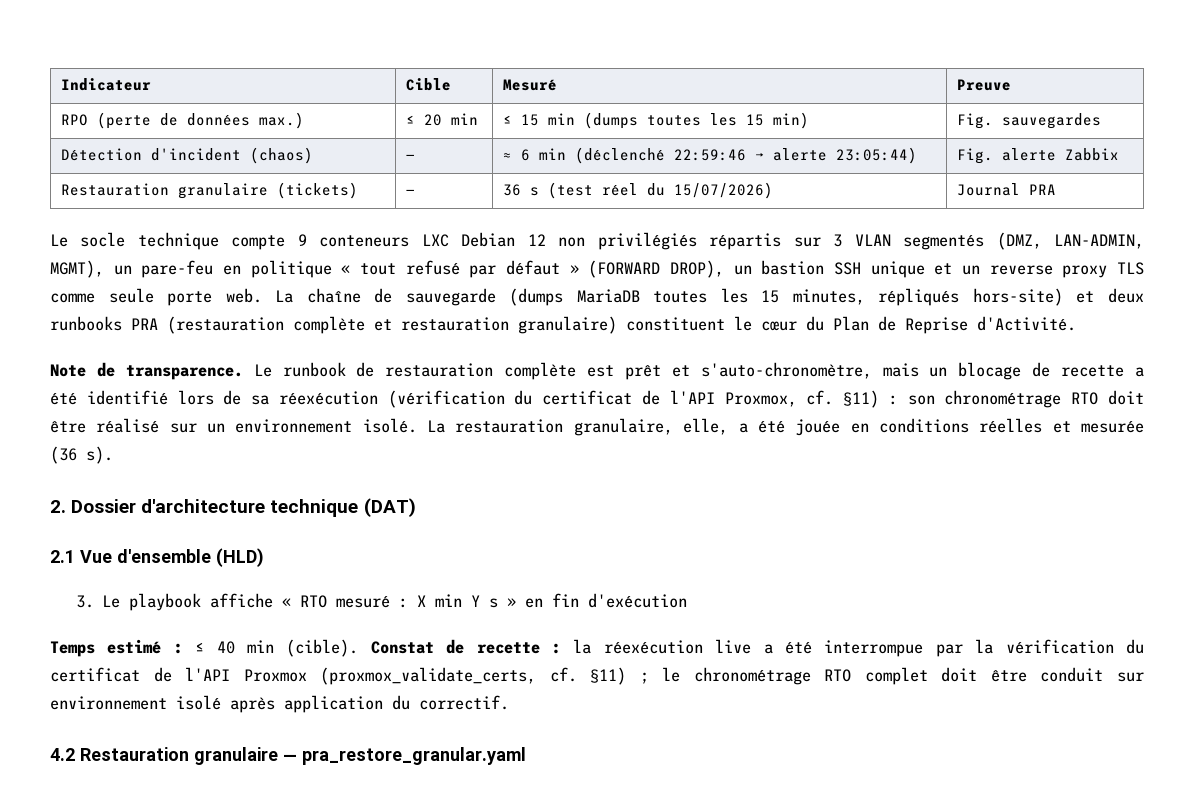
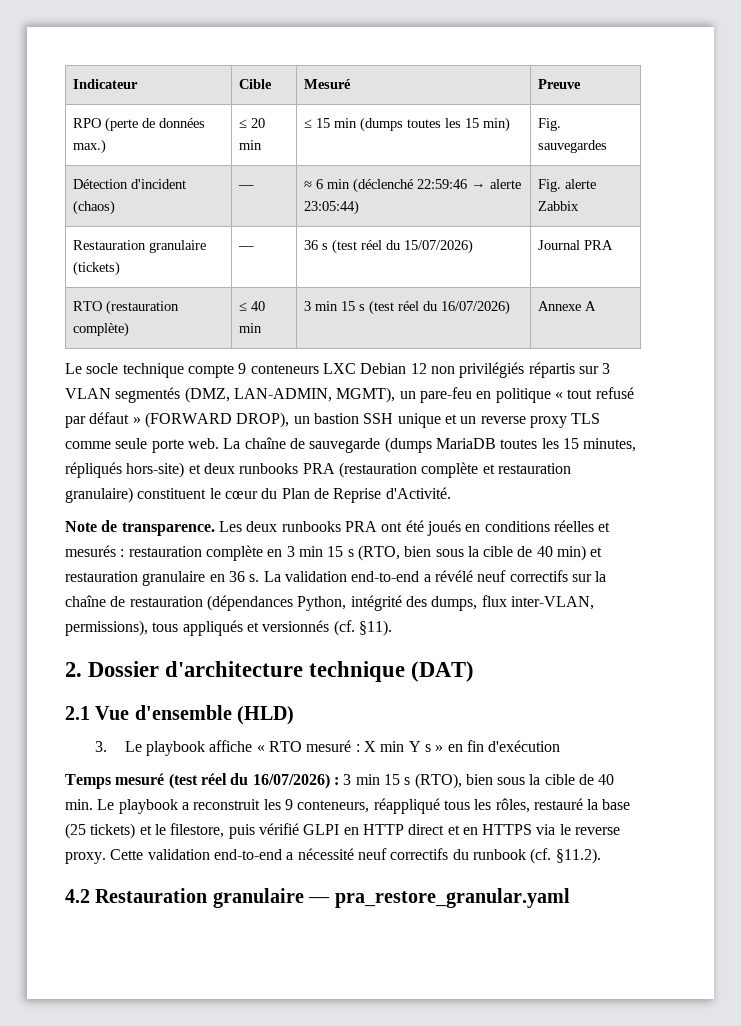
(1057, 189) none -> [73,300,180,315] [73,322,130,337] [239,301,266,311] [239,323,263,333] [304,300,511,315] [538,301,597,311] // RTO (restauration complète) | ≤ 40 min | 3 min 15 s (test réel du 16/07/2026) | Annexe A
[253,362,1144,380] [50,390,1145,408] [50,418,1145,436] [50,446,113,464] Le runbook de restauration complète est prêt et s'auto-chronomètre, mais un blocage de recette a été identifié lors de sa réexécution (vérification du certificat de l'API Proxmox, cf. §11) : son chronométrage RTO doit être réalisé sur un environnement isolé. La restauration granulaire, elle, a été jouée en conditions réelles et mesurée (36 s). -> [218,520,611,536] [65,545,603,561] [65,570,607,586] [65,595,594,611] [65,620,392,636] Les deux runbooks PRA ont été joués en conditions réelles et mesurés : restauration complète en 3 min 15 s (RTO, bien sous la cible de 40 min) et restauration granulaire en 36 s. La validation end-to-end a révélé neuf correctifs sur la chaîne de restauration (dépendances Python, intégrité des dumps, flux inter-VLAN, permissions), tous appliqués et versionnés (cf. §11).
[107,639,1144,657] [50,667,1144,685] [50,695,509,713] estimé : ≤ 40 min (cible). Constat de recette : la réexécution live a été interrompue par la vérification du certificat de l'API Proxmox (proxmox_validate_certs, cf. §11) ; le chronométrage RTO complet doit être conduit sur environnement isolé après application du correctif. -> [115,773,615,789] [65,798,631,814] [65,823,621,839] [65,848,601,864] mesuré (test réel du 16/07/2026) : 3 min 15 s (RTO), bien sous la cible de 40 min. Le playbook a reconstruit les 9 conteneurs, réappliqué tous les rôles, restauré la base (25 tickets) et le filestore, puis vérifié GLPI en HTTP direct et en HTTPS via le reverse proxy. Cette validation end-to-end a nécessité neuf correctifs du runbook (cf. §11.2).

